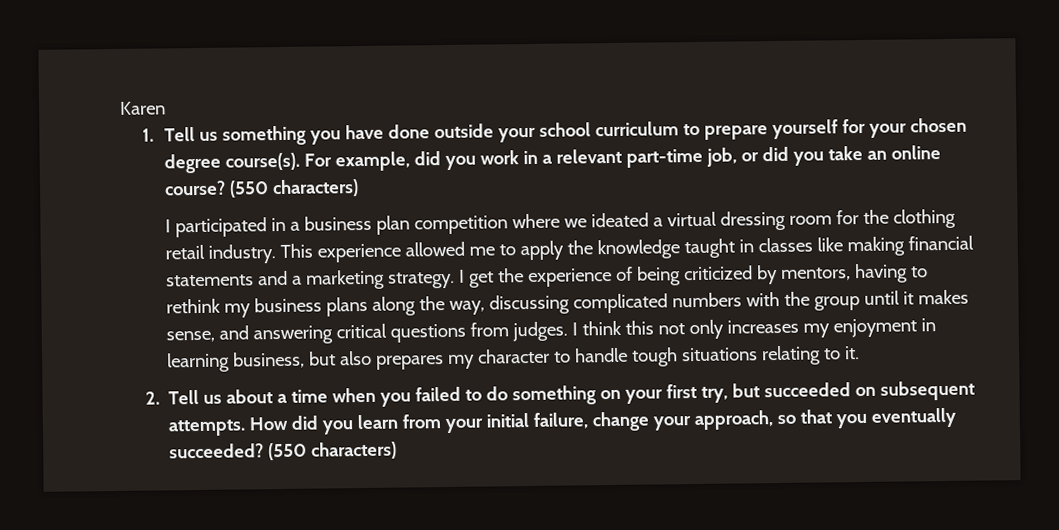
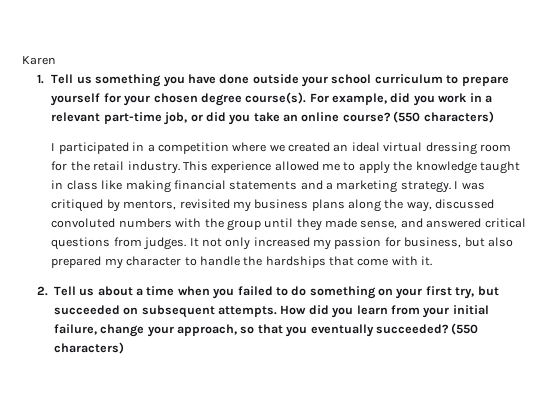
[303,215,410,235] business plan -> (155, 148) none
[590,212,663,228] ideated a -> [288,142,380,152] created an ideal
[892,208,956,229] clothing -> (90, 166) none
[757,237,813,253] classes -> [66,180,98,190] class
[468,263,928,288] [165,298,221,314] get the experience of being criticized by mentors, having to rethink -> [461,182,485,190] [51,199,230,212] was critiqued by mentors, revisited
[488,293,668,315] discussing complicated -> [435,199,495,209] [51,218,116,228] discussed convoluted
[902,289,969,305] it makes -> [296,218,358,231] they made
[252,325,333,345] answering -> [426,218,482,228] answered
[571,318,936,340] [166,352,230,373] I think this not only increases my enjoyment in learning -> [189,237,401,250] It not only increased my passion for
[375,355,444,370] prepares -> [51,256,102,268] prepared
[631,345,841,367] tough situations relating to -> [243,256,418,268] the hardships that come with

